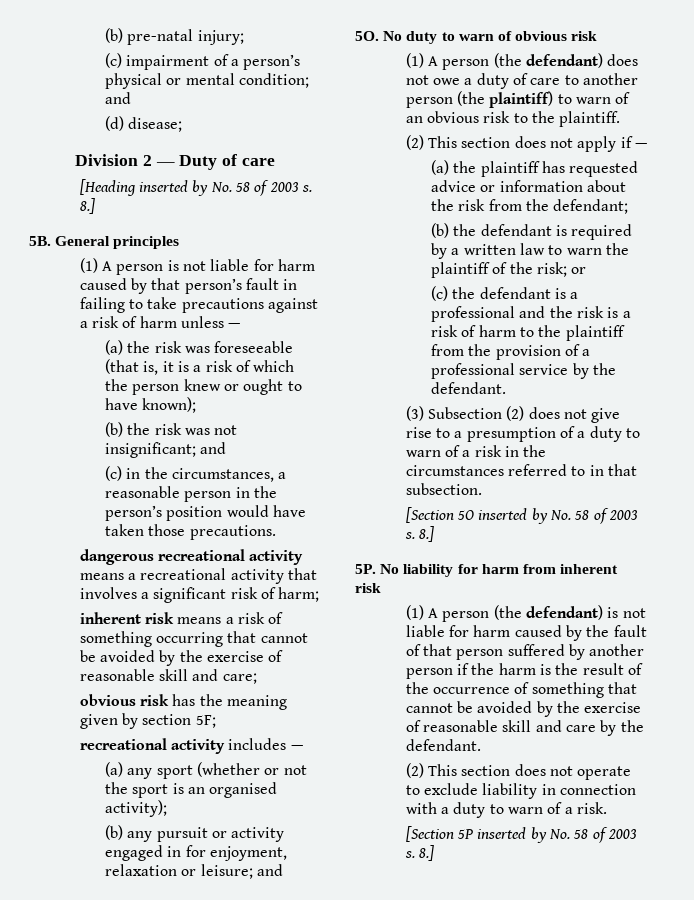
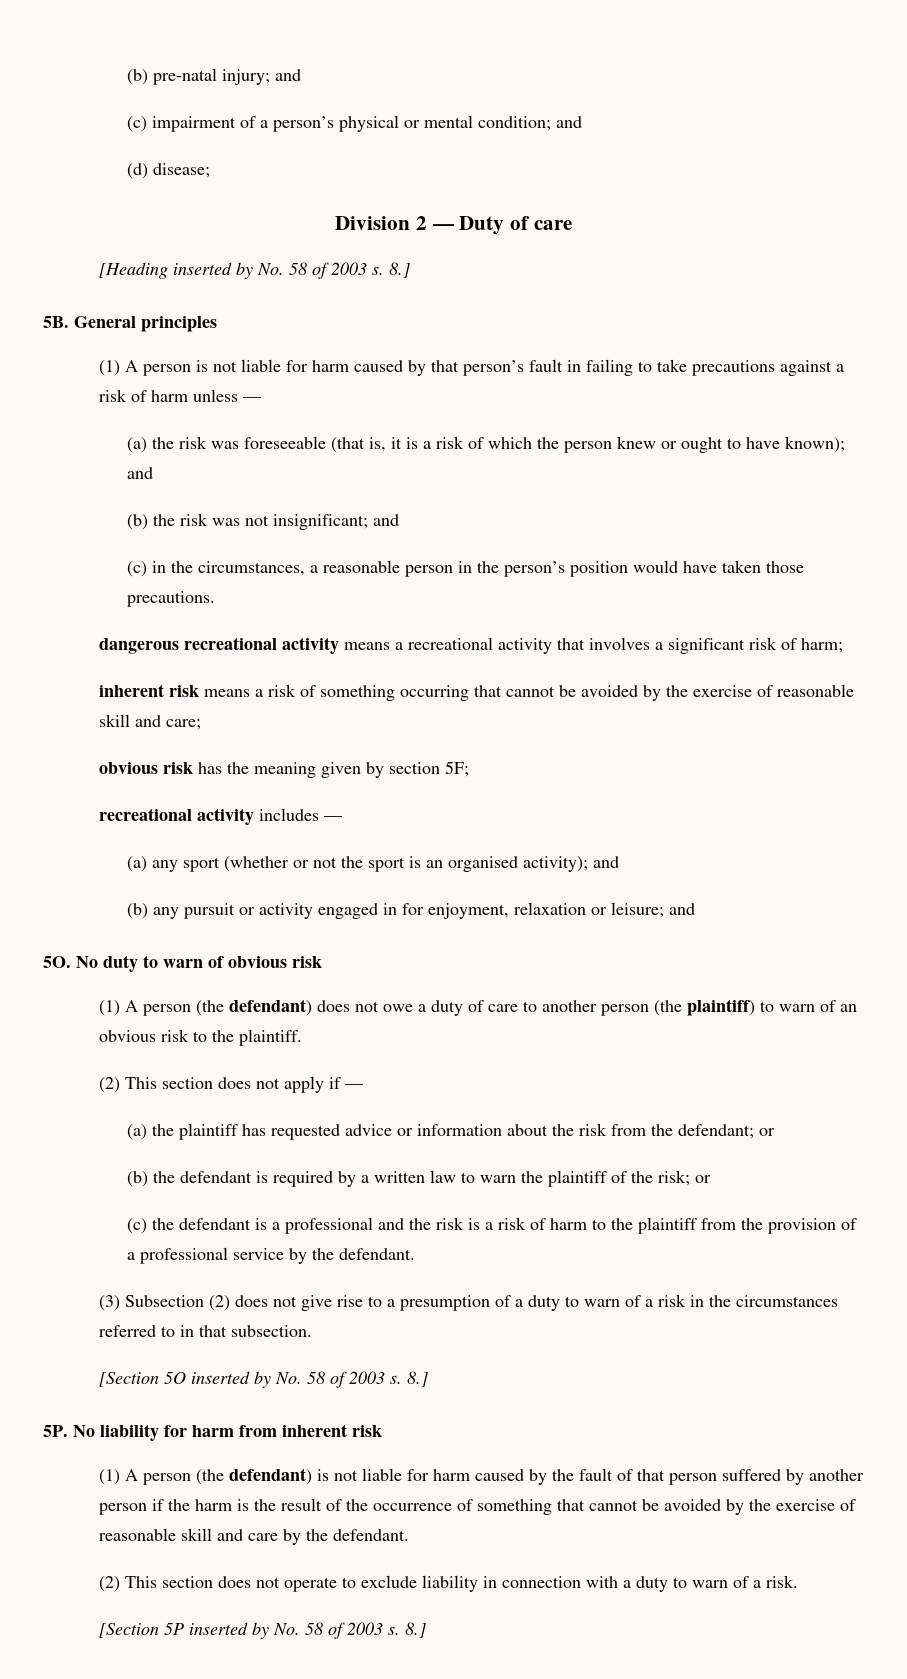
(244, 37) none -> [275,69,302,81] and
(197, 405) none -> [127,467,154,479] and
(168, 808) none -> [593,856,620,868] and
(629, 206) none -> [759,1128,776,1136] or

